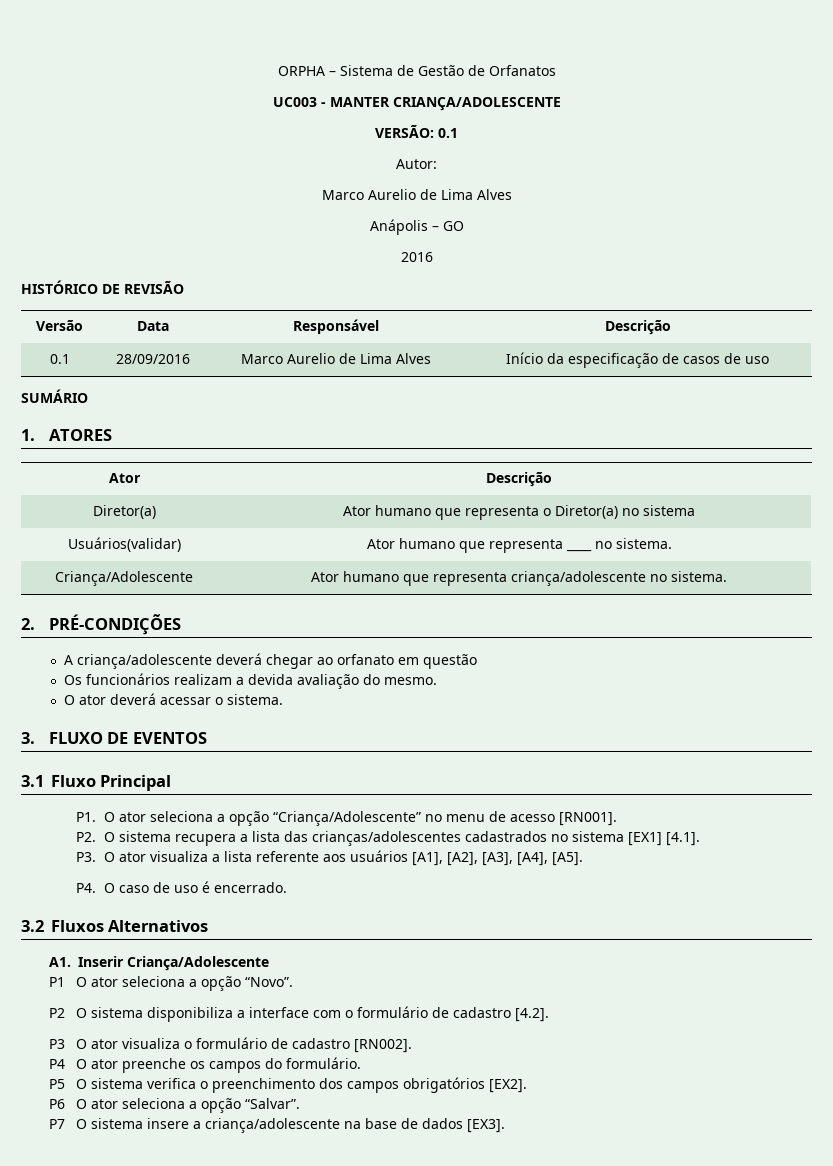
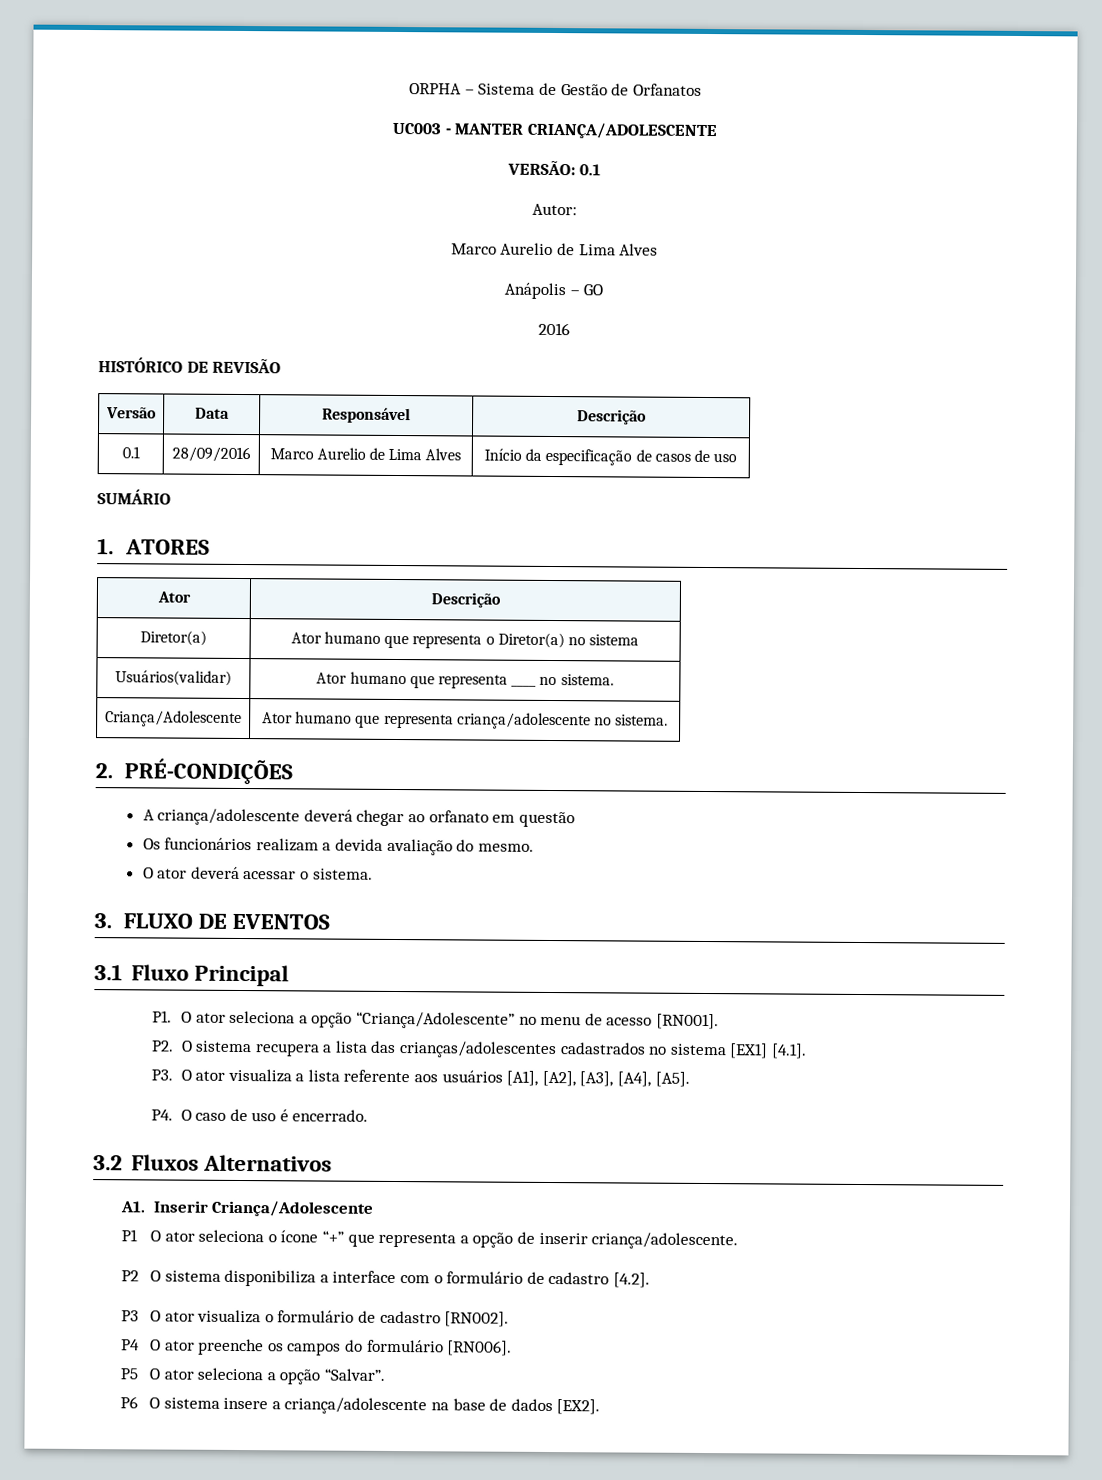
[189,976,294,991] a opção “Novo”. -> [267,1230,739,1250] o ícone “+” que representa a opção de inserir criança/adolescente.
[286,1057,362,1069] [48,1077,528,1093] [48,1099,65,1109] formulário. // P5 O sistema verifica o preenchimento dos campos obrigatórios [EX2]. // P6 -> [366,1339,513,1356] [120,1368,139,1380] formulário [RN006]. // P5
[48,1119,65,1129] P7 -> [120,1396,139,1409] P6
[467,1119,506,1133] [EX3]. -> [556,1399,601,1415] [EX2].

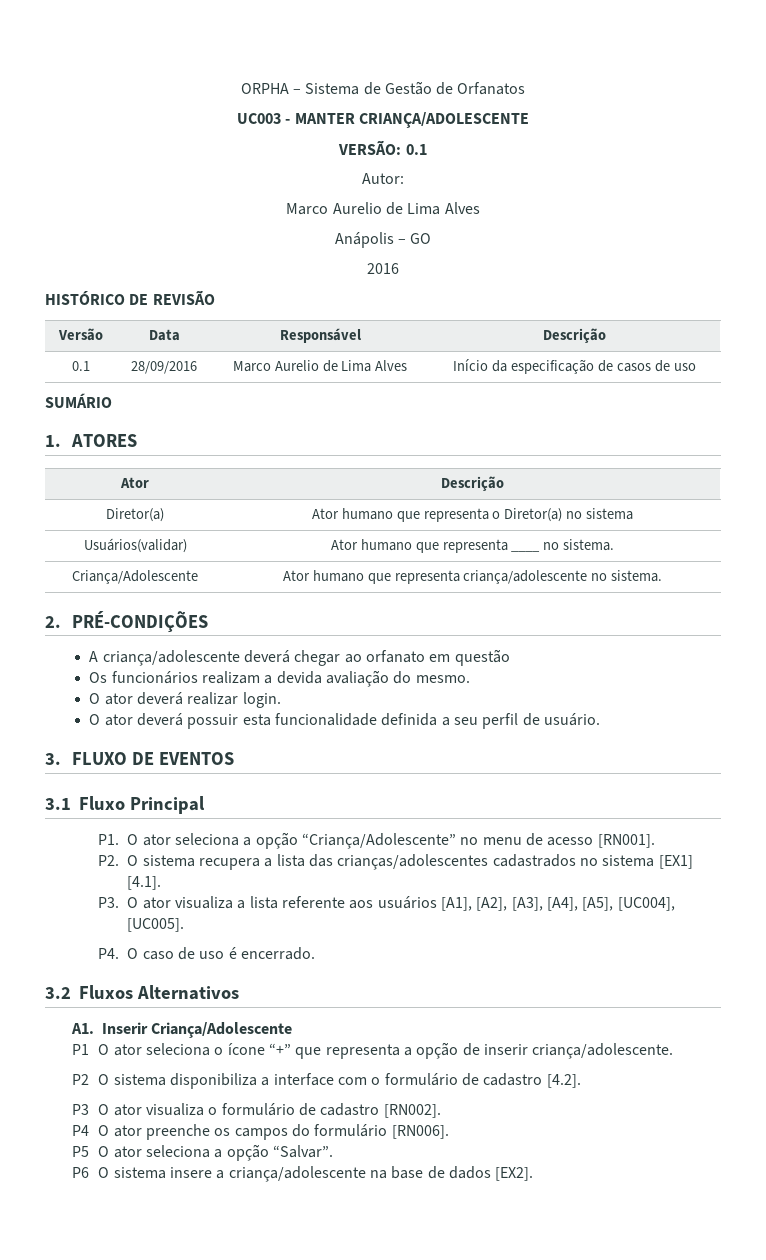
[243,868,373,880] acessar o sistema. -> [187,692,281,708] [89,713,600,729] realizar login. // O ator deverá possuir esta funcionalidade definida a seu perfil de usuário.
[654,1071,690,1087] [A5]. -> [582,897,675,911] [127,918,185,932] [A5], [UC004], [UC005].

